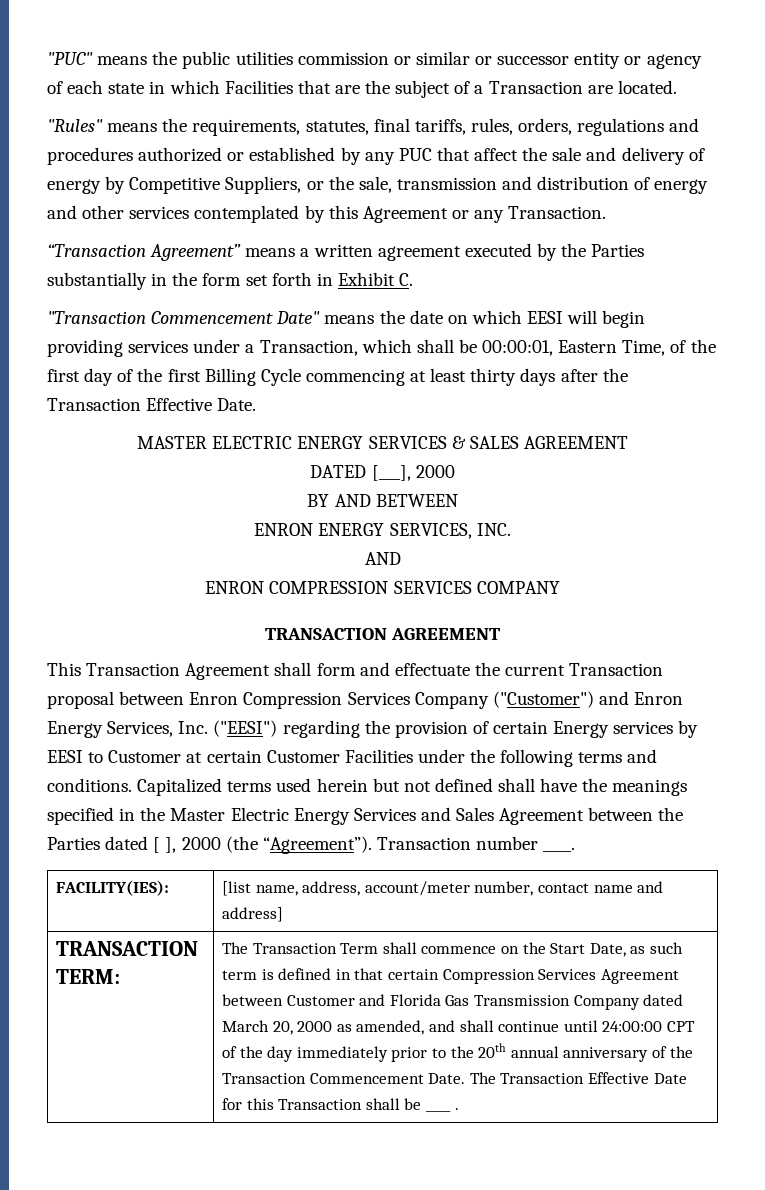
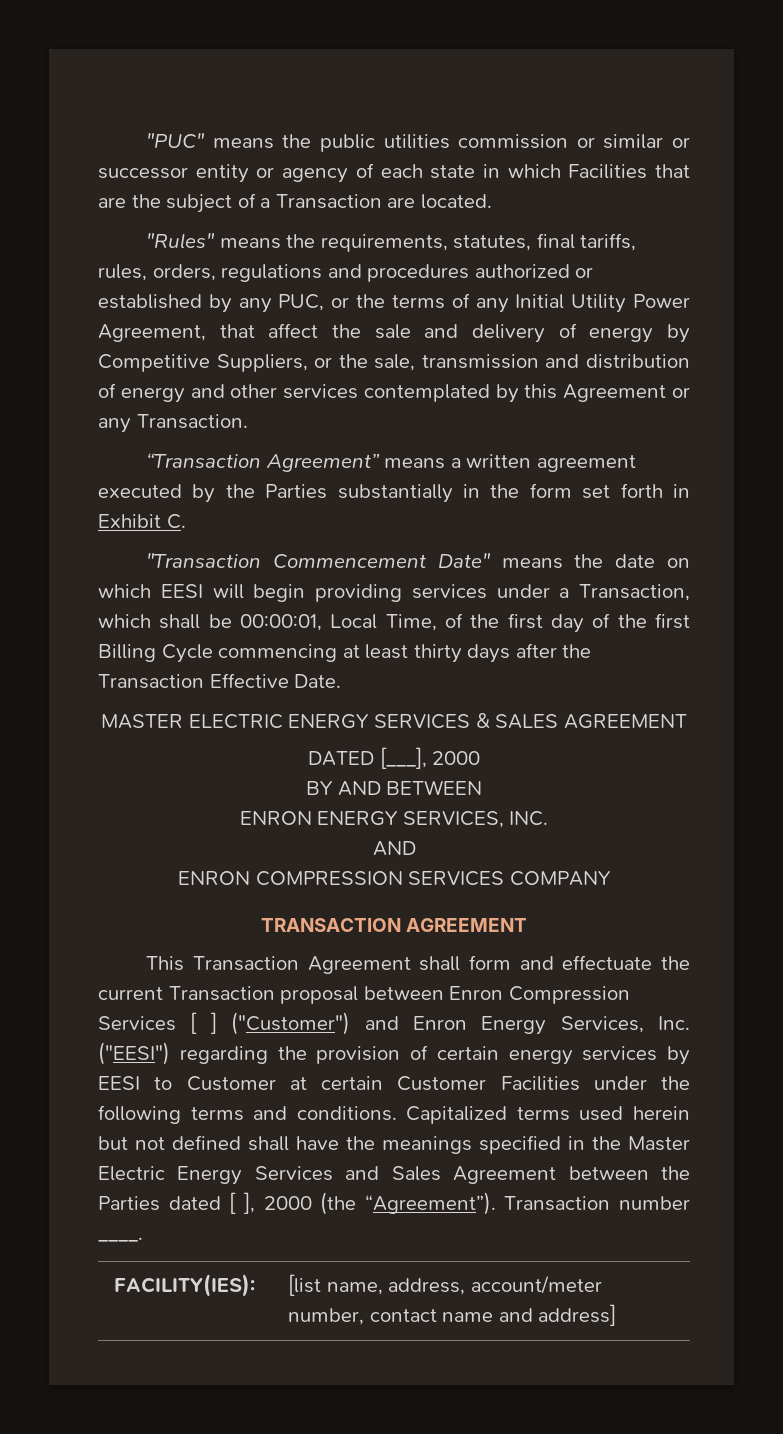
[398,148,432,161] PUC -> [278,293,690,313] [98,324,206,342] PUC, or the terms of any Initial Utility Power Agreement,
[558,340,618,353] Eastern -> [330,614,378,629] Local
[414,692,489,709] Company -> [190,1012,217,1034] [ ]
[553,721,610,738] Energy -> [508,1049,573,1065] energy
[56,941,199,956] [56,969,121,984] [222,942,683,957] [222,968,679,984] [222,994,684,1010] [222,1020,695,1035] [222,1043,693,1062] [222,1072,687,1084] [222,1098,422,1110] [425,1110,451,1112] [454,1108,459,1110] // TRANSACTION TERM: | The Transaction Term shall commence on the Start Date, as such term is defined in that certain Compression Services Agreement between Customer and Florida Gas Transmission Company dated March 20, 2000 as amended, and shall continue until 24:00:00 CPT of the day immediately prior to the 20th annual anniversary of the Transaction Commencement Date. The Transaction Effective Date for this Transaction shall be ____ . -> (617, 1315) none

